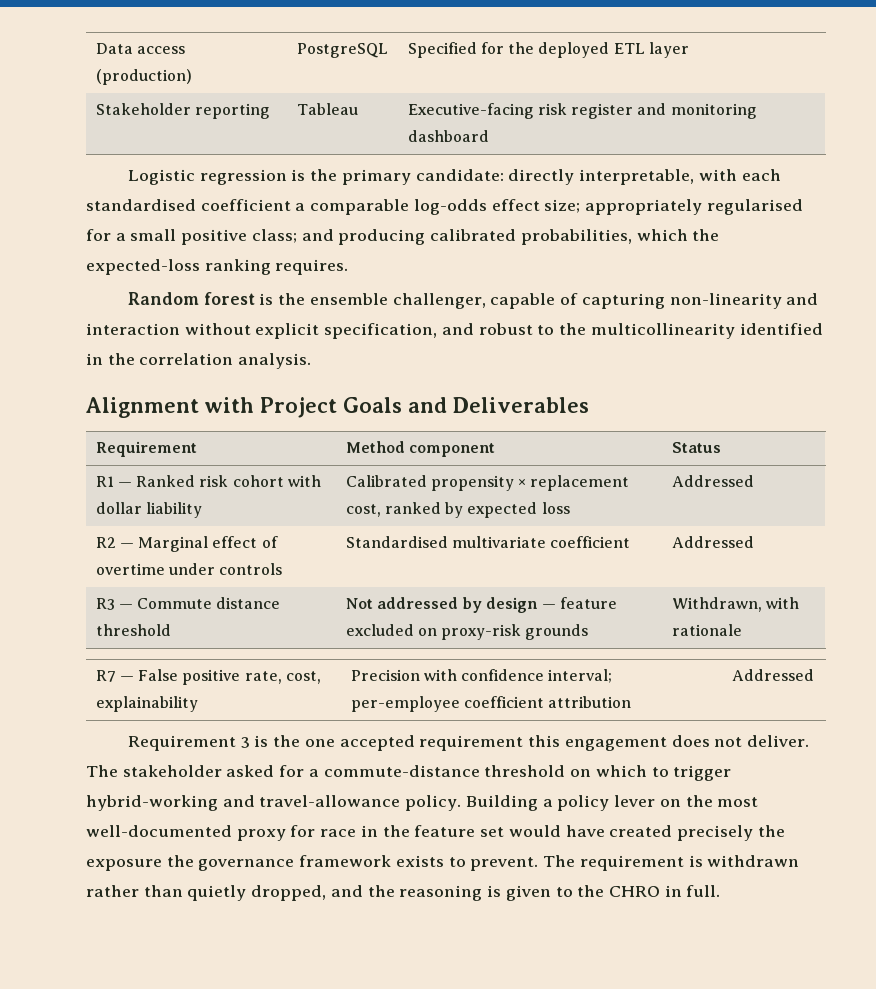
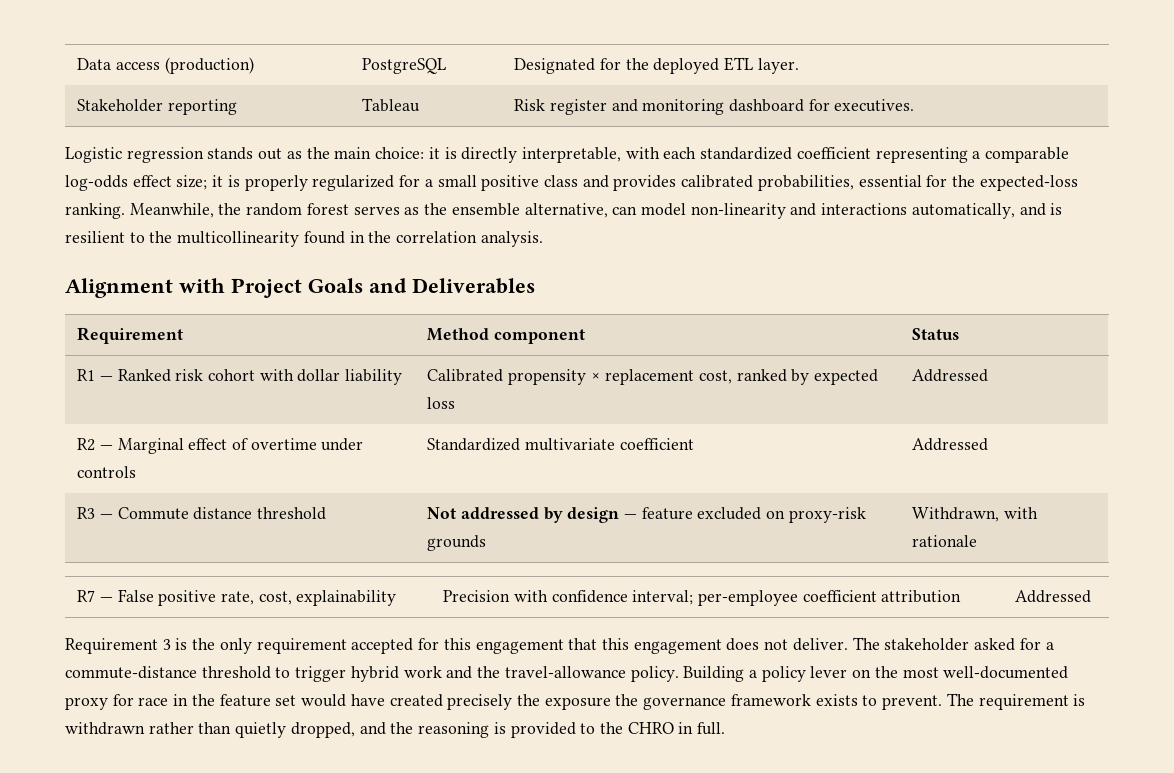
[407,42,477,58] Specified -> [514,58,596,74] Designated
[649,42,690,58] layer -> [757,58,799,74] layer.
[407,103,567,119] Executive-facing risk -> [514,99,546,111] Risk
(489, 136) none -> [808,99,915,112] for executives.
[291,169,504,185] is the primary candidate: -> [207,147,457,160] stands out as the main choice: it is
[86,199,291,211] standardised coefficient -> [700,147,968,163] standardized coefficient representing
[585,199,803,215] [86,229,720,245] [86,259,349,275] [128,292,819,309] [86,323,533,339] appropriately regularised for a small positive class; and producing calibrated probabilities, which the expected-loss ranking requires. // Random forest is the ensemble challenger, capable of capturing non-linearity and interaction without explicit specification, and robust -> [212,175,1078,191] [65,203,1063,219] [65,231,125,243] it is properly regularized for a small positive class and provides calibrated probabilities, essential for the expected-loss ranking. Meanwhile, the random forest serves as the ensemble alternative, can model non-linearity and interactions automatically, and is resilient
[739,323,823,335] identified -> [303,231,345,244] found
[345,536,448,548] Standardised -> [427,438,521,451] Standardized
[304,735,524,751] one accepted requirement -> [219,638,598,654] only requirement accepted for this engagement that
[570,765,732,781] [86,795,255,811] on which to trigger hybrid-working and -> [275,666,501,682] to trigger hybrid work and the
[505,885,551,901] given -> [510,722,576,738] provided

